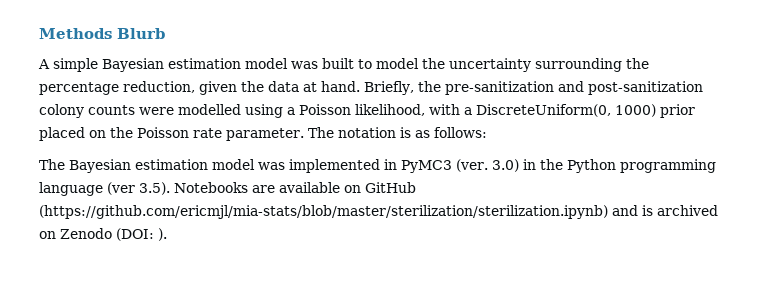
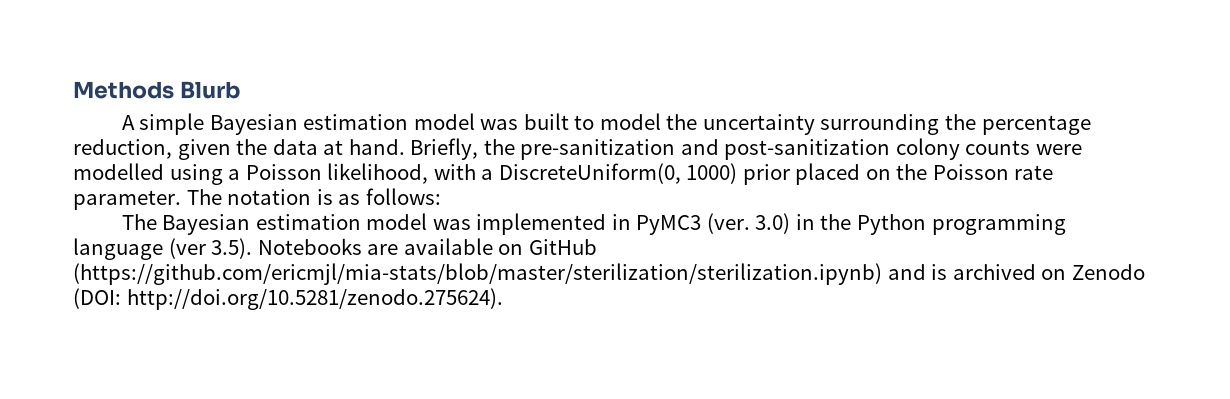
[158,228,167,241] ). -> [126,288,503,310] http://doi.org/10.5281/zenodo.275624).

